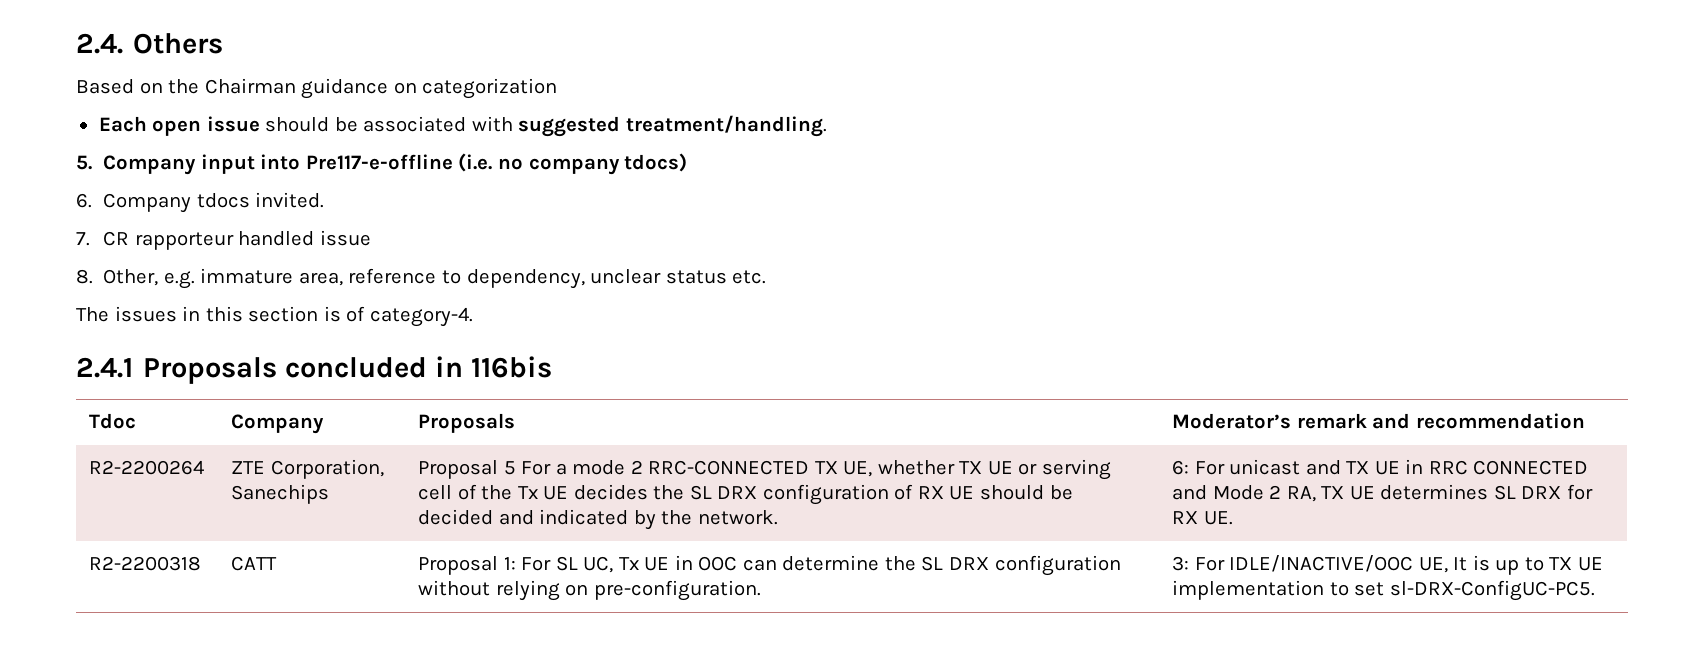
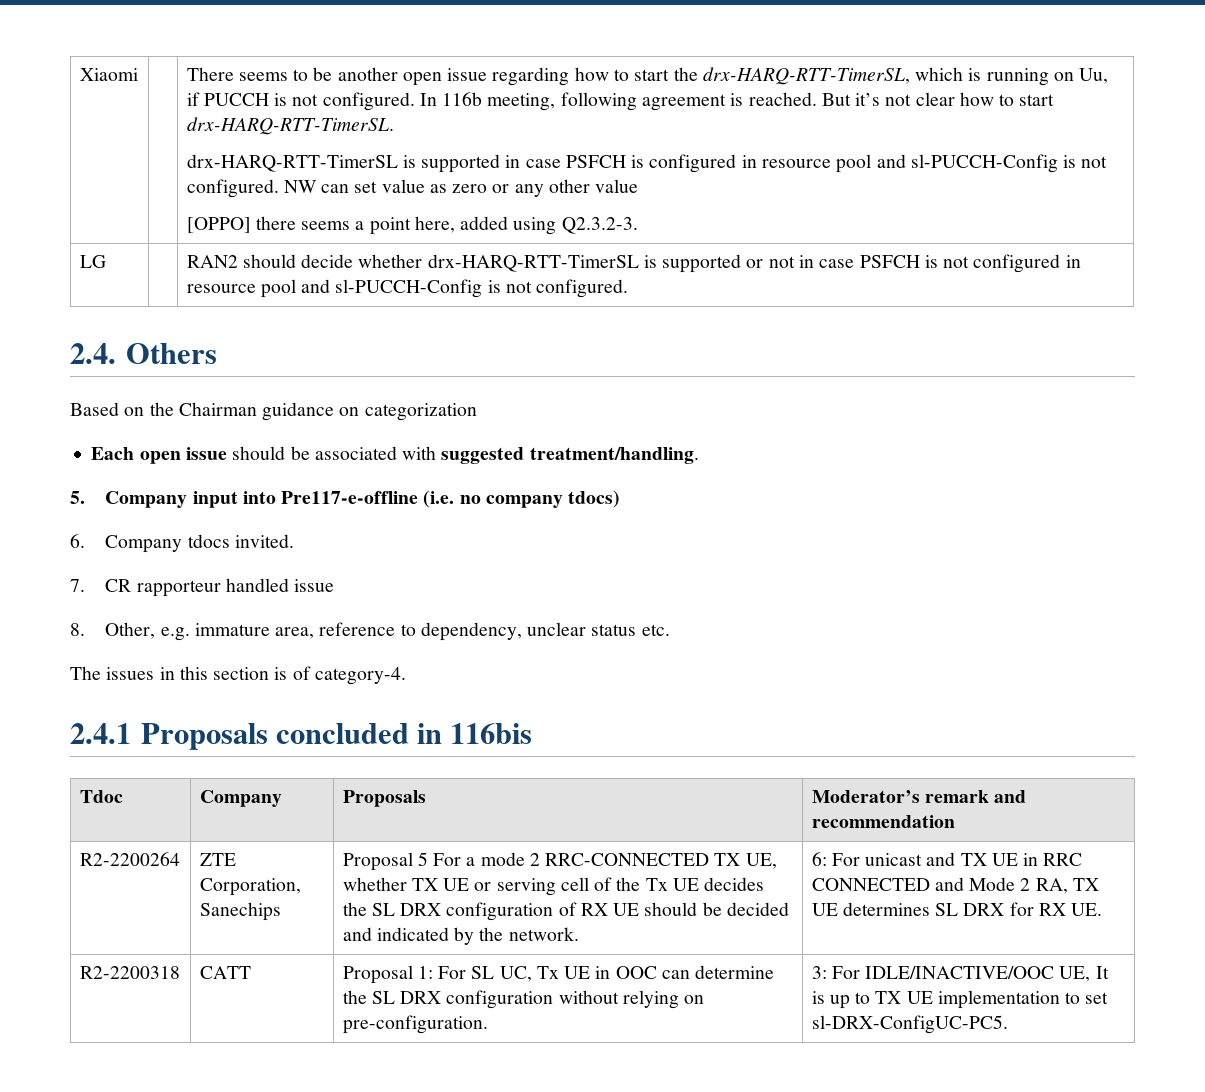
(76, 43) none -> [79,68,138,81] [186,67,1109,86] [186,92,1055,111] [186,117,394,135] [186,154,1108,173] [186,179,639,198] [186,216,638,235] [79,255,106,268] [186,254,1081,273] [186,279,629,298] Xiaomi | | There seems to be another open issue regarding how to start the drx-HARQ-RTT-TimerSL, which is running on Uu, if PUCCH is not configured. In 116b meeting, following agreement is reached. But it’s not clear how to start drx-HARQ-RTT-TimerSL. // drx-HARQ-RTT-TimerSL is supported in case PSFCH is configured in resource pool and sl-PUCCH-Config is not configured. NW can set value as zero or any other value // [OPPO] there seems a point here, added using Q2.3.2-3. // LG | | RAN2 should decide whether drx-HARQ-RTT-TimerSL is supported or not in case PSFCH is not configured in resource pool and sl-PUCCH-Config is not configured. //

